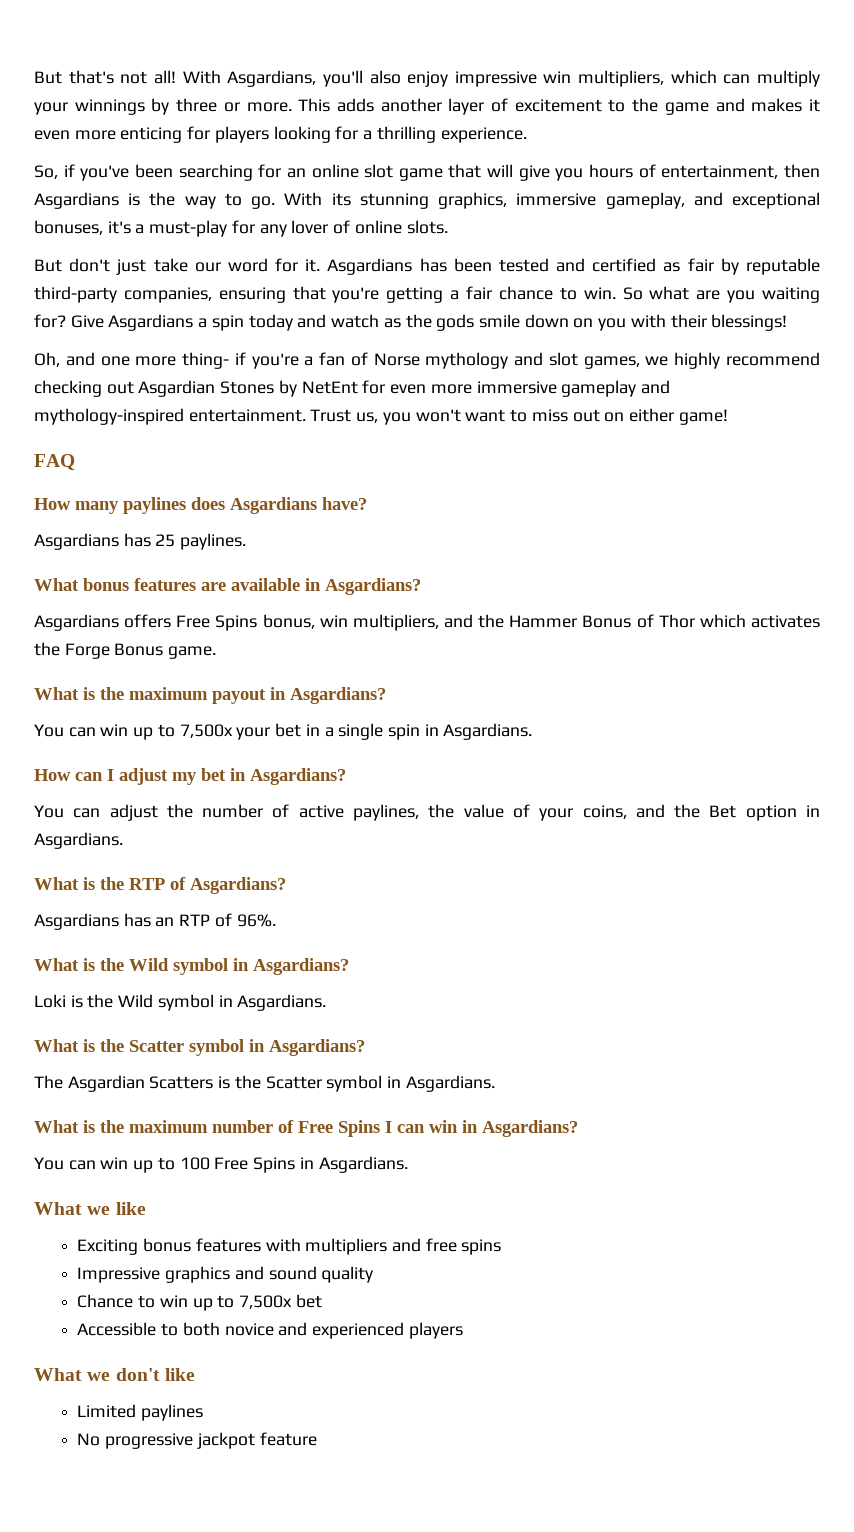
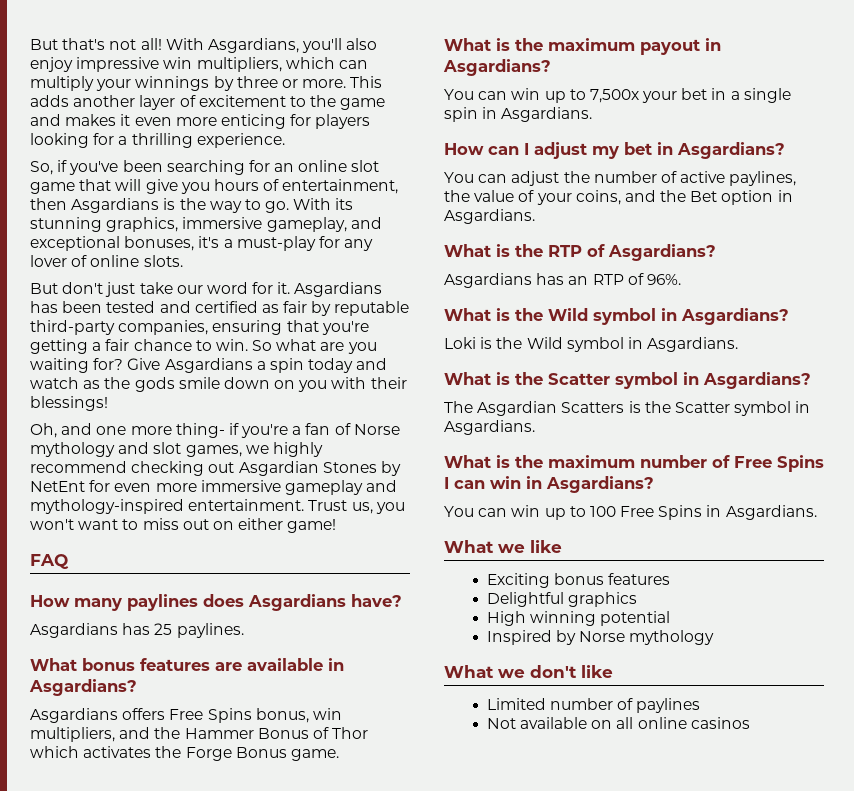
[265,1238,502,1255] [77,1266,374,1283] [77,1294,322,1311] [77,1322,463,1339] with multipliers and free spins // Impressive graphics and sound quality // Chance to win up to 7,500x bet // Accessible to both novice and experienced players -> [486,592,638,607] [486,611,671,626] [486,630,715,645] // Delightful graphics // High winning potential // Inspired by Norse mythology
(137, 1411) none -> [550,698,634,710] number of
[77,1432,317,1449] No progressive jackpot feature -> [486,717,750,729] Not available on all online casinos

